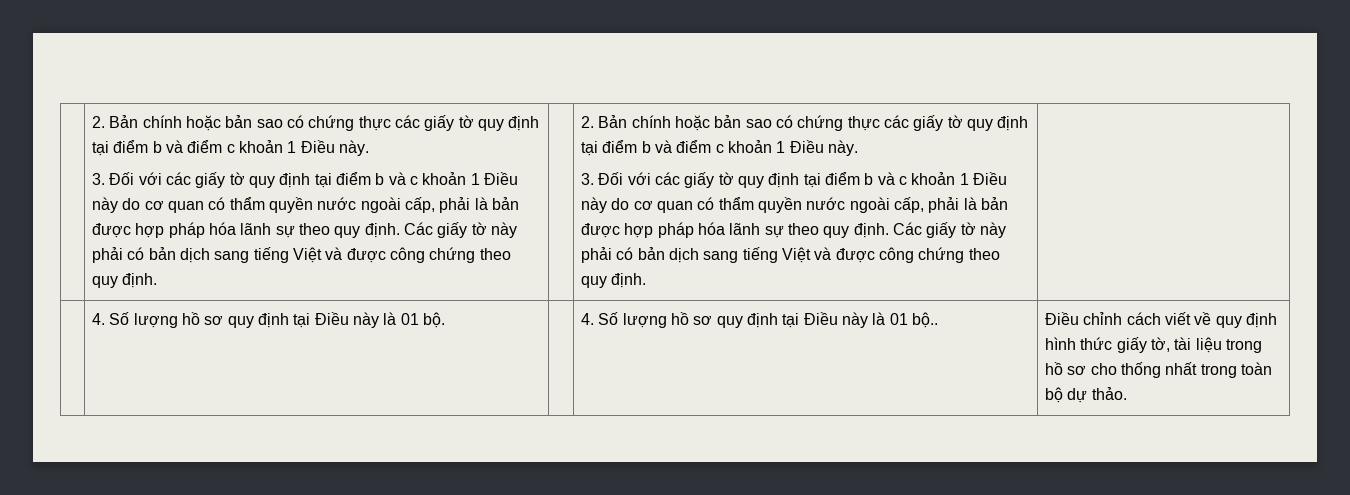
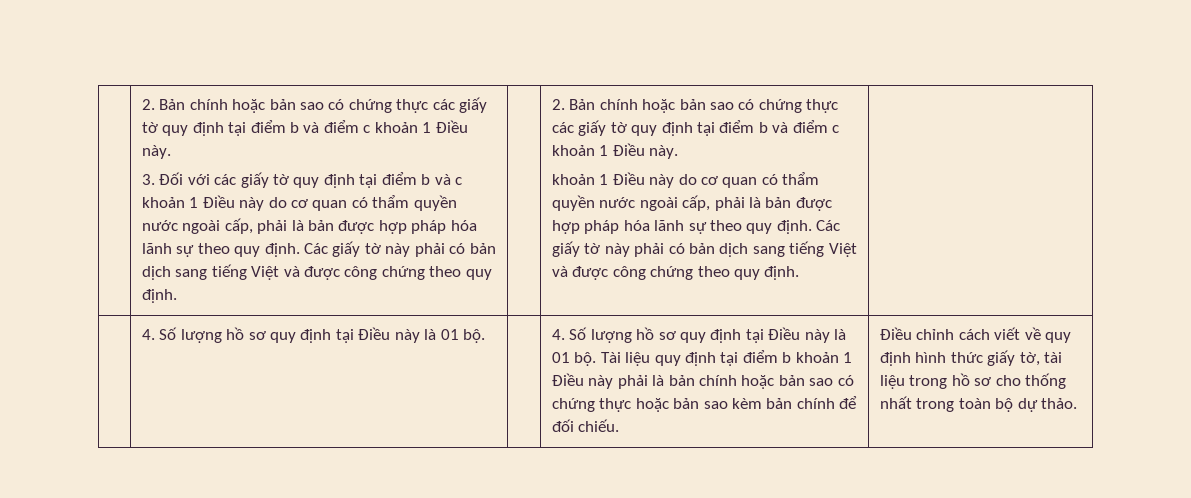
[581,172,907,188] 3. Đối với các giấy tờ quy định tại điểm b và c -> (679, 152) none
[911,312,938,328] bộ.. -> [574,350,853,366] [551,373,854,389] [551,396,858,412] [551,419,620,432] bộ. Tài liệu quy định tại điểm b khoản 1 Điều này phải là bản chính hoặc bản sao có chứng thực hoặc bản sao kèm bản chính để đối chiếu.

